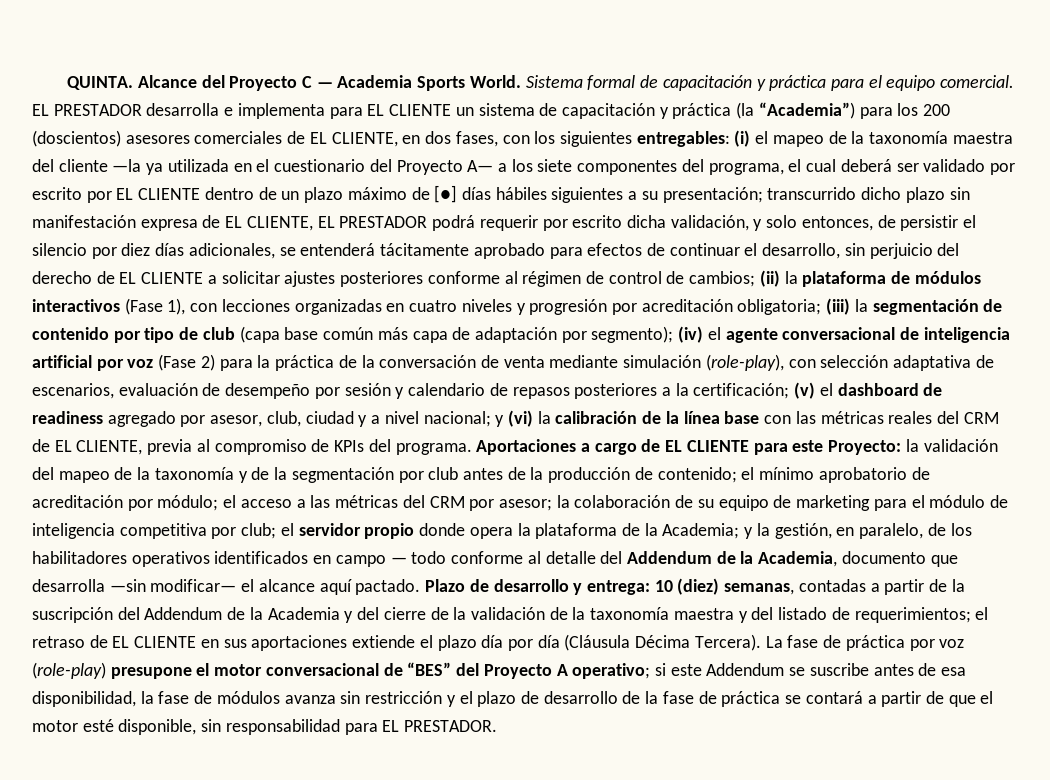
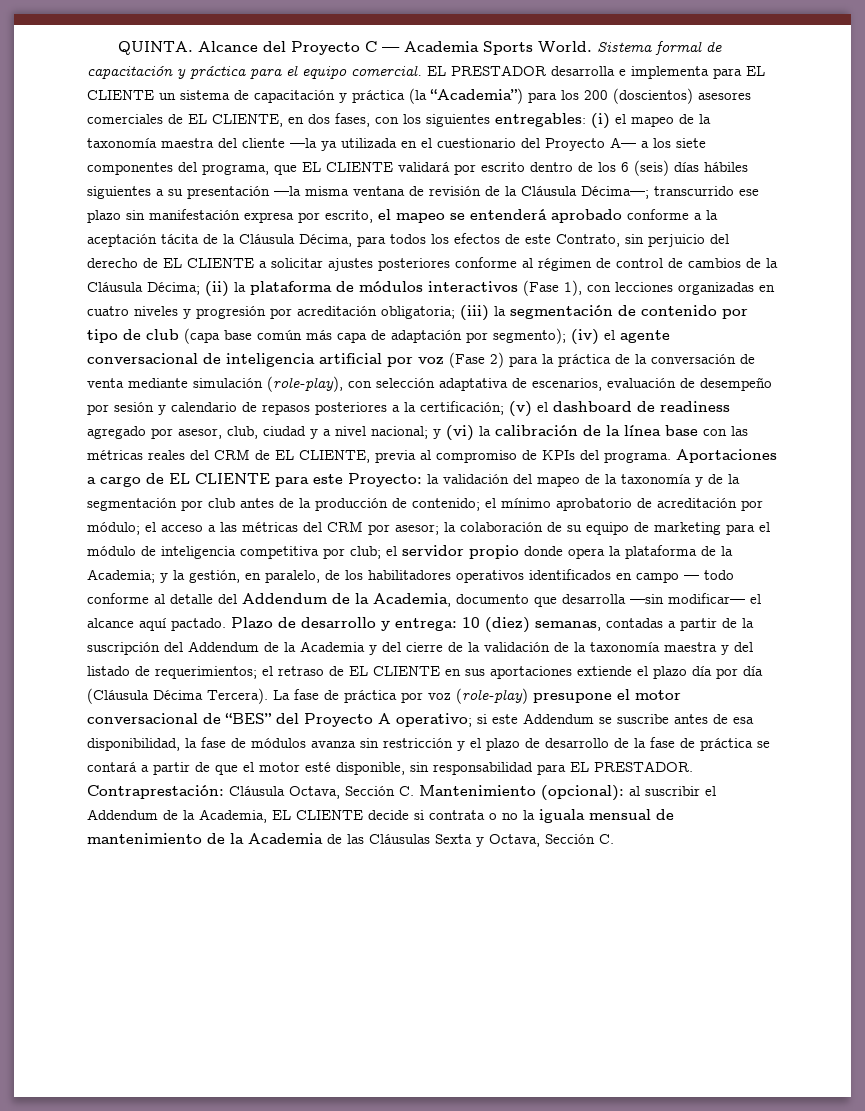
[788,159,1015,175] [32,185,458,203] el cual deberá ser validado por escrito por EL CLIENTE dentro de un plazo máximo de [●] -> [274,160,669,176] que EL CLIENTE validará por escrito dentro de los 6 (seis)
[662,187,970,203] [32,215,977,231] [32,243,841,259] presentación; transcurrido dicho plazo sin manifestación expresa de EL CLIENTE, EL PRESTADOR podrá requerir por escrito dicha validación, y solo entonces, de persistir el silencio por diez días adicionales, se entenderá tácitamente aprobado para efectos de continuar el desarrollo, -> [187,186,759,199] [87,209,718,223] [87,233,620,247] presentación —la misma ventana de revisión de la Cláusula Décima—; transcurrido ese plazo sin manifestación expresa por escrito, el mapeo se entenderá aprobado conforme a la aceptación tácita de la Cláusula Décima, para todos los efectos de este Contrato,
[689,271,756,287] cambios; -> [688,258,778,268] [87,282,200,295] cambios de la Cláusula Décima;
(498, 726) none -> [87,785,716,801] [87,809,674,823] [87,833,614,847] Contraprestación: Cláusula Octava, Sección C. Mantenimiento (opcional): al suscribir el Addendum de la Academia, EL CLIENTE decide si contrata o no la iguala mensual de mantenimiento de la Academia de las Cláusulas Sexta y Octava, Sección C.

